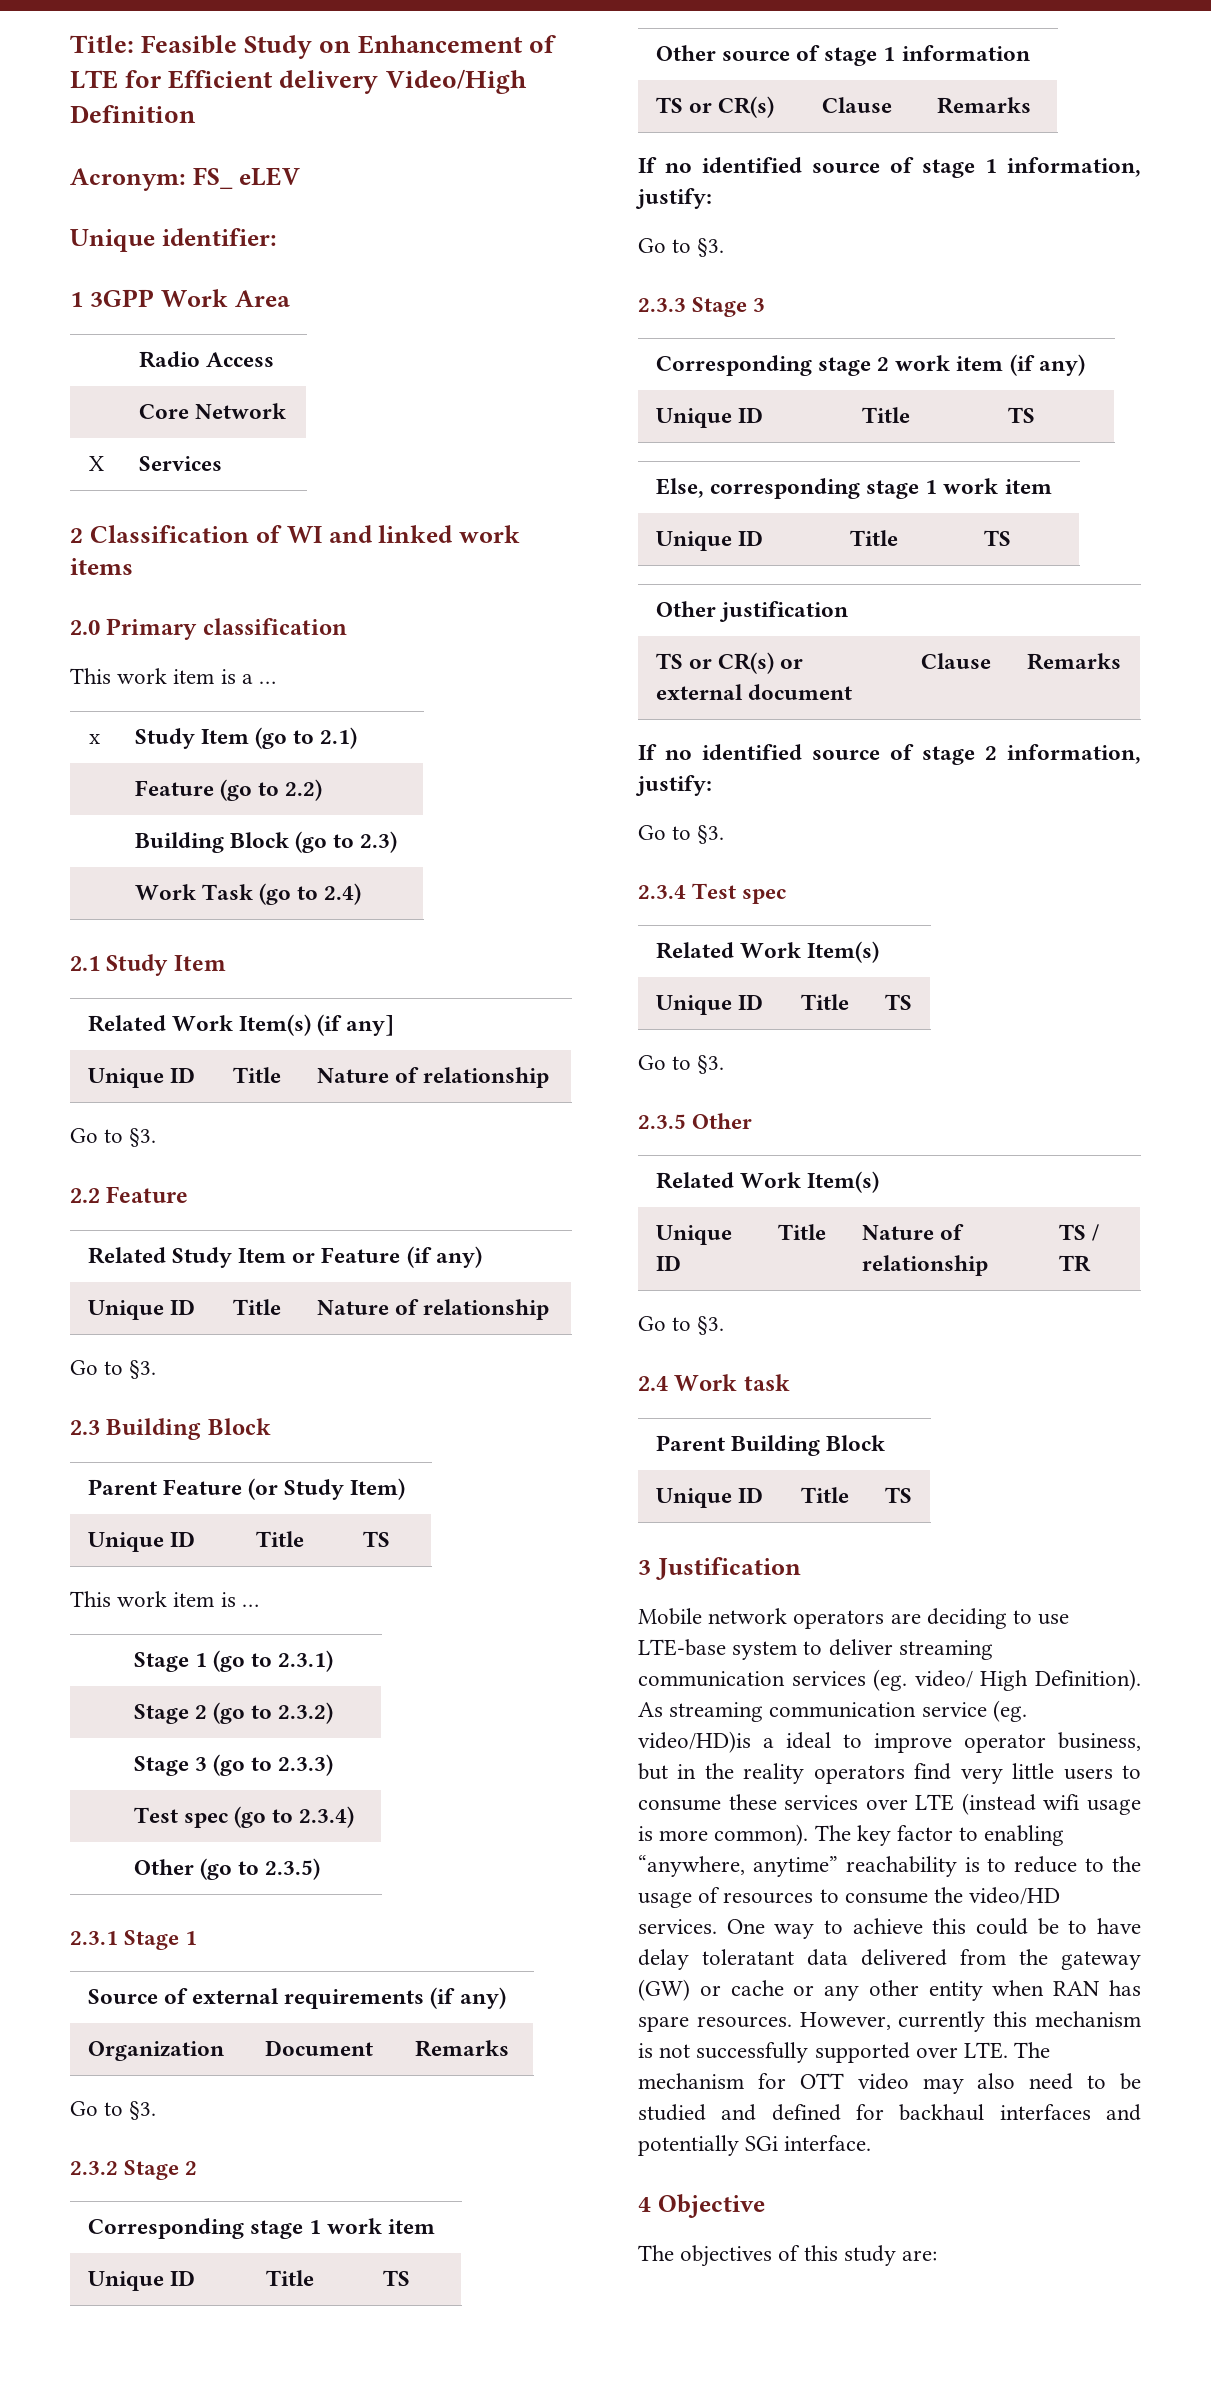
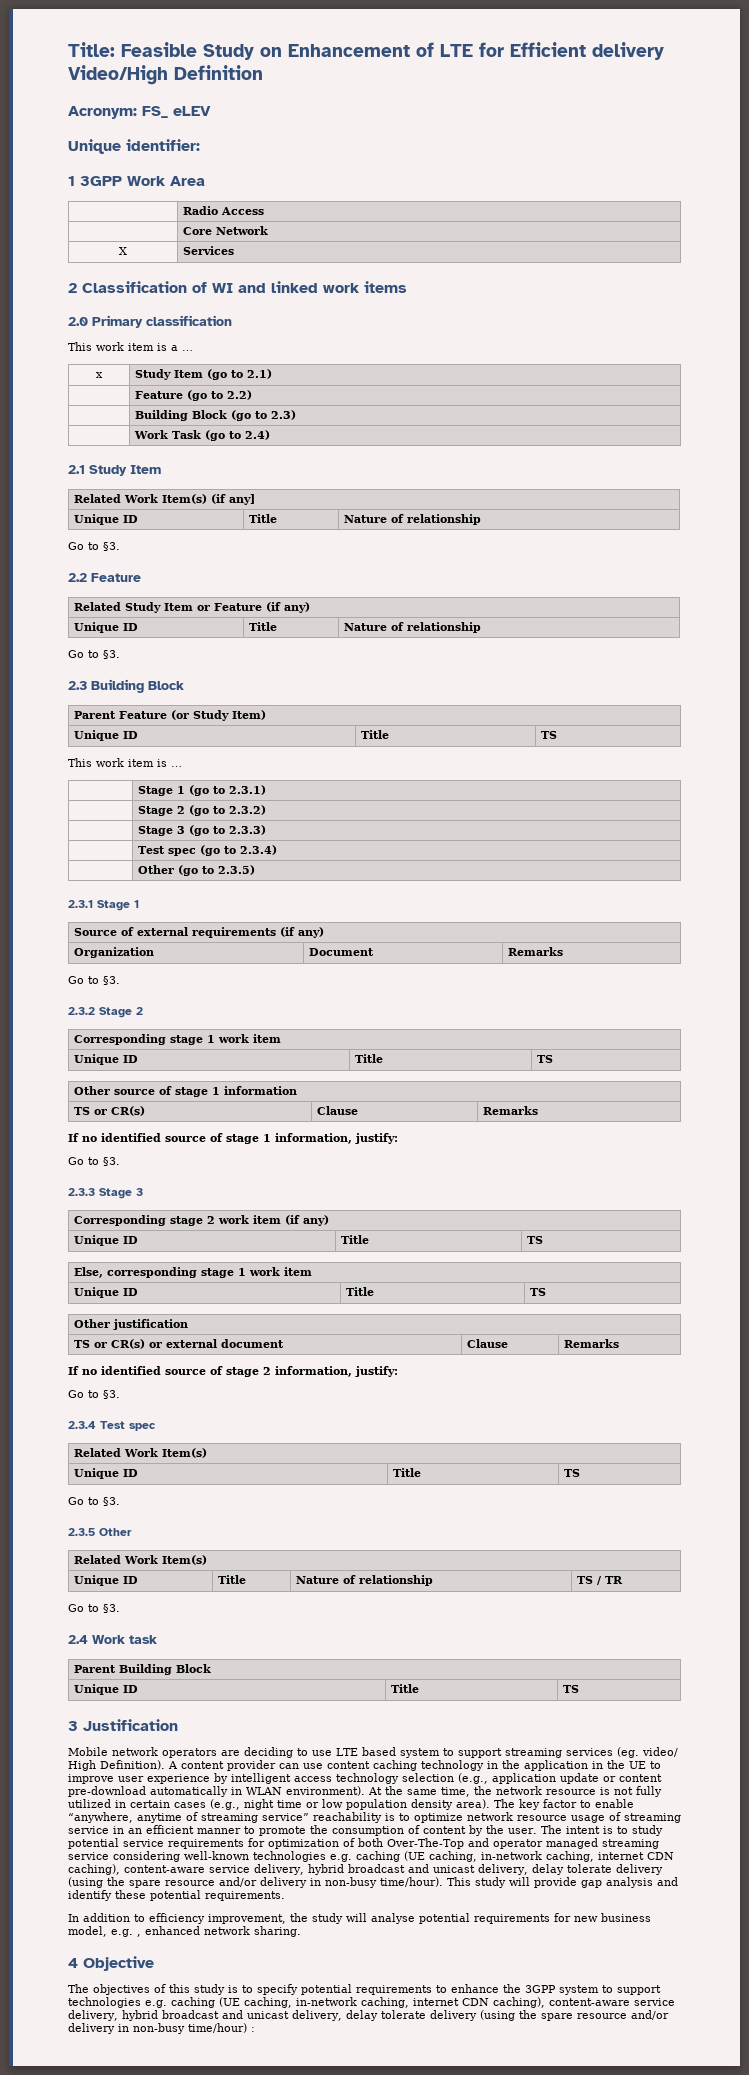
[638,1639,993,1660] [638,1671,785,1687] LTE-base system to deliver streaming communication -> [336,1747,562,1758] LTE based system to support streaming
[638,1700,1027,1722] [638,1731,1141,1753] [638,1763,1141,1784] [638,1793,1141,1815] [638,1824,1065,1846] [638,1855,1141,1877] [638,1887,1061,1908] [638,1918,1141,1939] [638,1949,1141,1970] [638,1979,1141,2001] [638,2011,1141,2032] [638,2042,1051,2063] [638,2073,1141,2094] [638,2104,1141,2121] [638,2135,872,2156] As streaming communication service (eg. video/HD)is a ideal to improve operator business, but in the reality operators find very little users to consume these services over LTE (instead wifi usage is more common). The key factor to enabling “anywhere, anytime” reachability is to reduce to the usage of resources to consume the video/HD services. One way to achieve this could be to have delay toleratant data delivered from the gateway (GW) or cache or any other entity when RAN has spare resources. However, currently this mechanism is not successfully supported over LTE. The mechanism for OTT video may also need to be studied and defined for backhaul interfaces and potentially SGi interface. -> [168,1760,661,1771] [68,1773,662,1784] [68,1786,662,1797] [68,1799,634,1810] [68,1812,681,1823] [68,1825,663,1836] [68,1838,659,1849] [68,1851,674,1862] [68,1864,663,1875] [68,1877,678,1888] [68,1890,285,1901] [68,1913,651,1924] [68,1926,301,1937] A content provider can use content caching technology in the application in the UE to improve user experience by intelligent access technology selection (e.g., application update or content pre-download automatically in WLAN environment). At the same time, the network resource is not fully utilized in certain cases (e.g., night time or low population density area). The key factor to enable “anywhere, anytime of streaming service” reachability is to optimize network resource usage of streaming service in an efficient manner to promote the consumption of content by the user. The intent is to study potential service requirements for optimization of both Over-The-Top and operator managed streaming service considering well-known technologies e.g. caching (UE caching, in-network caching, internet CDN caching), content-aware service delivery, hybrid broadcast and unicast delivery, delay tolerate delivery (using the spare resource and/or delivery in non-busy time/hour). This study will provide gap analysis and identify these potential requirements. // In addition to efficiency improvement, the study will analyse potential requirements for new business model, e.g. , enhanced network sharing.
[902,2250,938,2261] are: -> [228,1984,661,1995] [68,1997,675,2008] [68,2010,669,2021] [68,2023,255,2034] is to specify potential requirements to enhance the 3GPP system to support technologies e.g. caching (UE caching, in-network caching, internet CDN caching), content-aware service delivery, hybrid broadcast and unicast delivery, delay tolerate delivery (using the spare resource and/or delivery in non-busy time/hour) :

